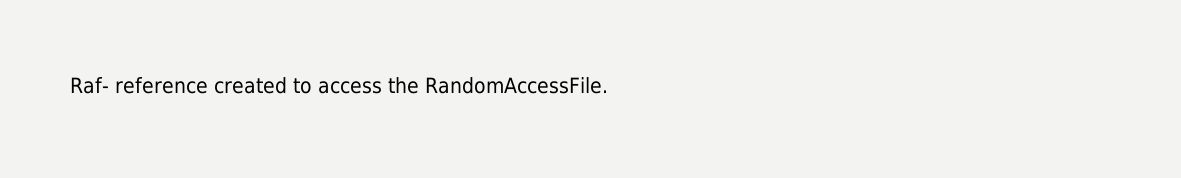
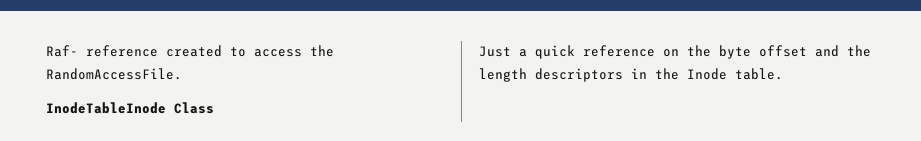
(608, 85) none -> [46,102,214,114] [479,45,871,59] [479,68,783,82] // InodeTableInode Class // Just a quick reference on the byte offset and the length descriptors in the Inode table.

